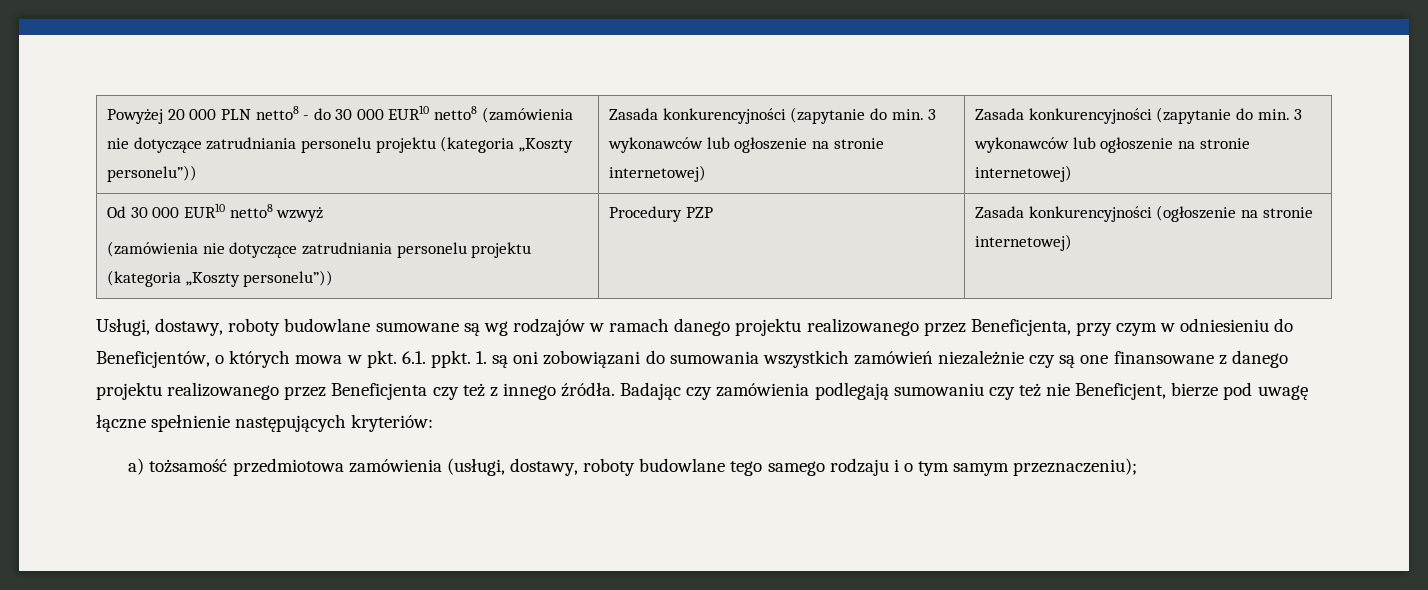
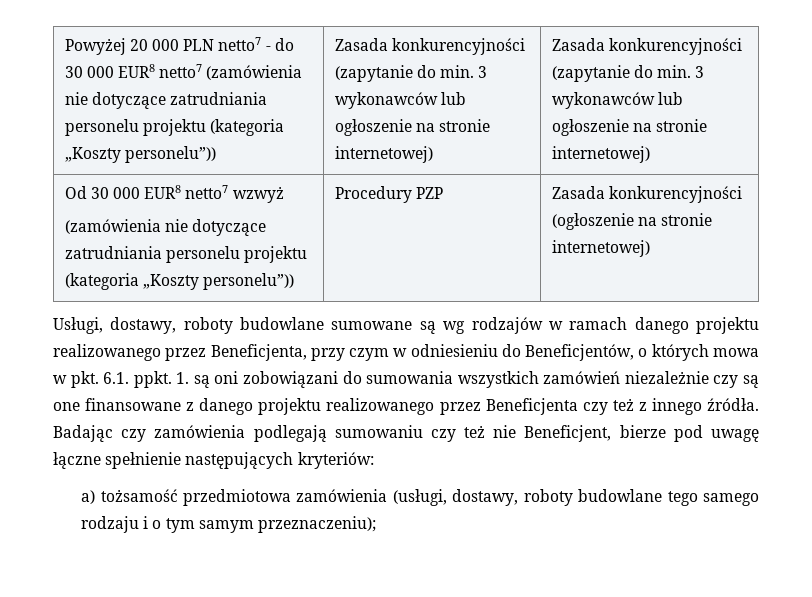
[255,106,299,120] netto8 -> [218,37,262,51] netto7
[388,105,478,120] EUR10 netto8 -> [117,64,203,78] EUR8 netto7
[183,203,273,218] EUR10 netto8 -> [144,185,229,199] EUR8 netto7

